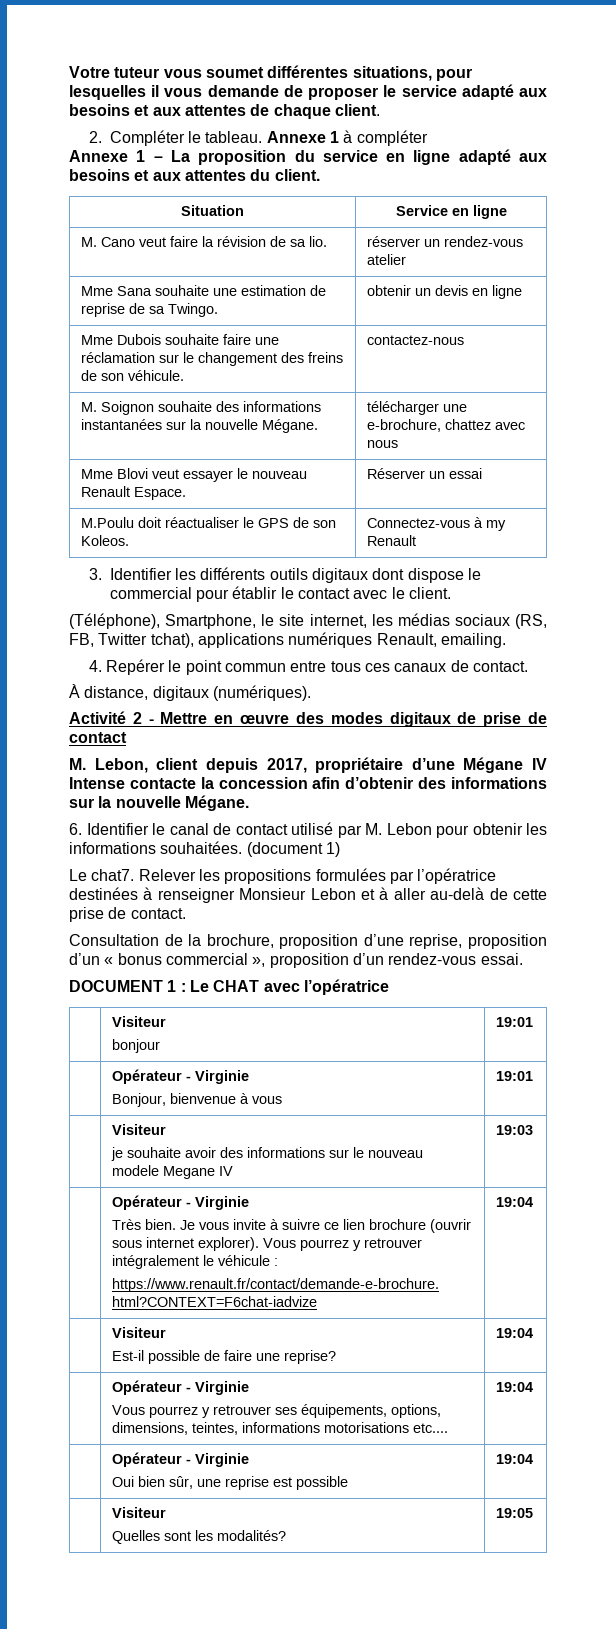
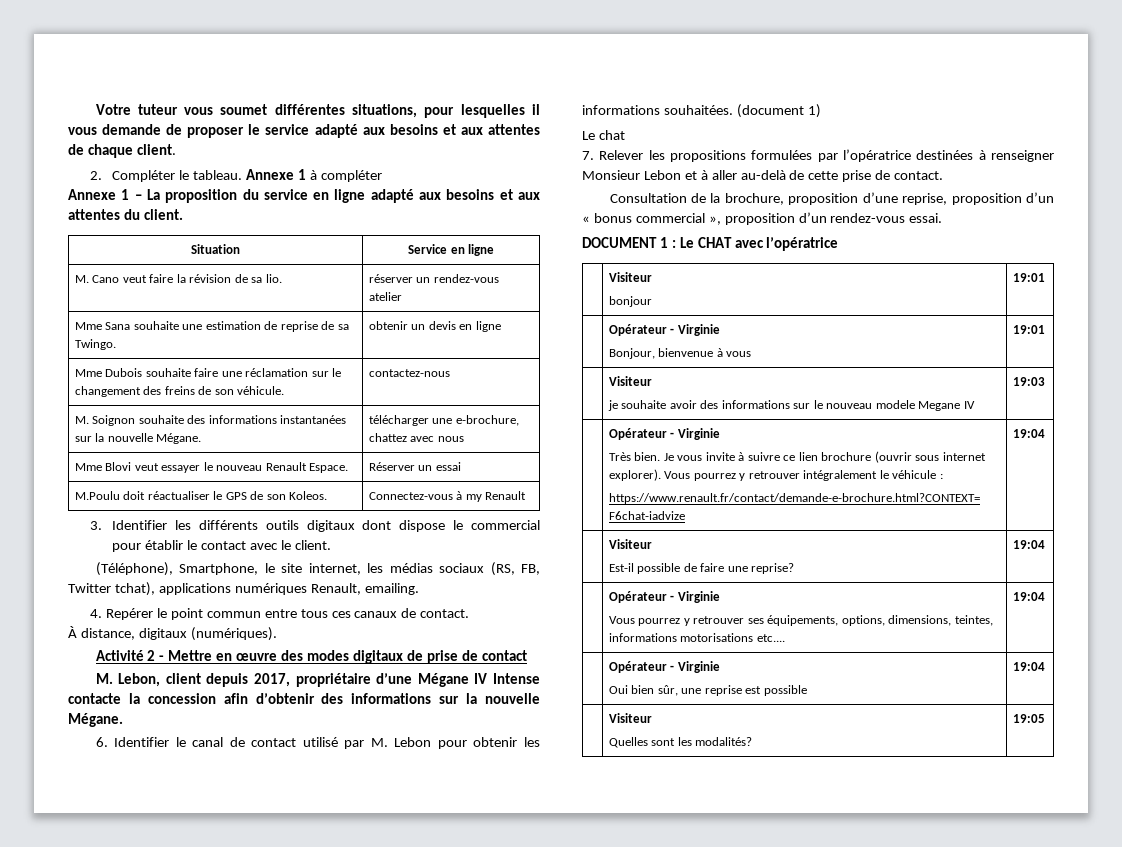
[91,869,135,881] chat7. -> [598,130,625,140] [582,151,594,160] chat // 7.

